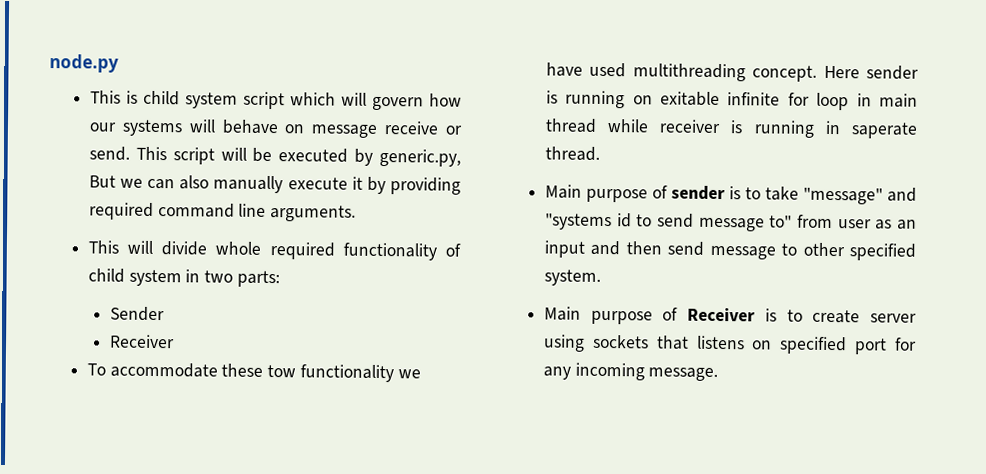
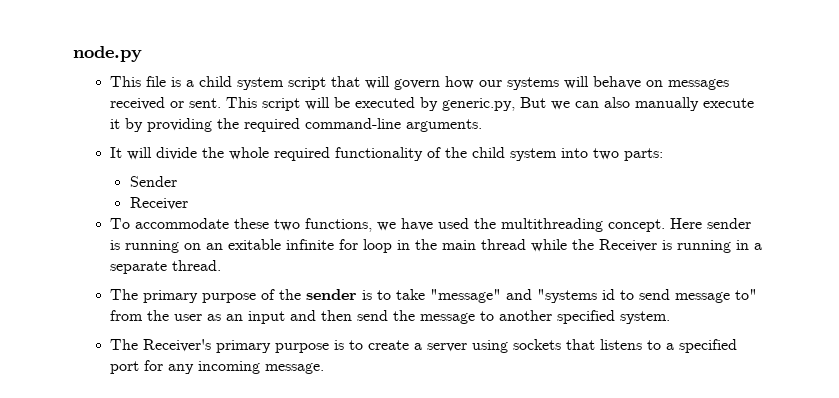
[125,90,138,104] is -> [146,76,195,87] file is a
[289,92,336,106] which -> [331,76,361,87] that
[311,121,462,138] [88,146,130,161] message receive or send. -> [668,79,730,90] [110,97,222,110] messages received or sent.
[88,202,267,220] required command line -> [217,118,402,132] the required command-line
[87,240,119,254] This -> [110,147,123,158] It
(208, 248) none -> [202,147,225,158] the
[87,268,201,287] child system in -> [445,147,589,161] the child system into
[267,364,394,383] tow functionality -> [274,218,373,232] two functions,
(627, 70) none -> [474,218,497,229] the
(653, 100) none -> [206,243,224,250] an
(872, 100) none -> [415,239,438,250] the
[659,119,722,134] receiver -> [572,239,658,252] the Receiver
[851,122,918,139] saperate -> [754,243,763,250] [110,261,168,274] a separate
[544,184,668,203] Main purpose of -> [110,289,302,303] The primary purpose of the
(833, 221) none -> [147,310,170,321] the
(705, 248) none -> [393,310,416,321] the
[802,242,845,257] other -> [499,310,553,321] another
[543,306,756,325] Main purpose of Receiver -> [110,339,330,353] The Receiver's primary purpose
(861, 316) none -> [414,343,423,350] a
[752,340,773,350] on -> [647,340,675,350] to a

